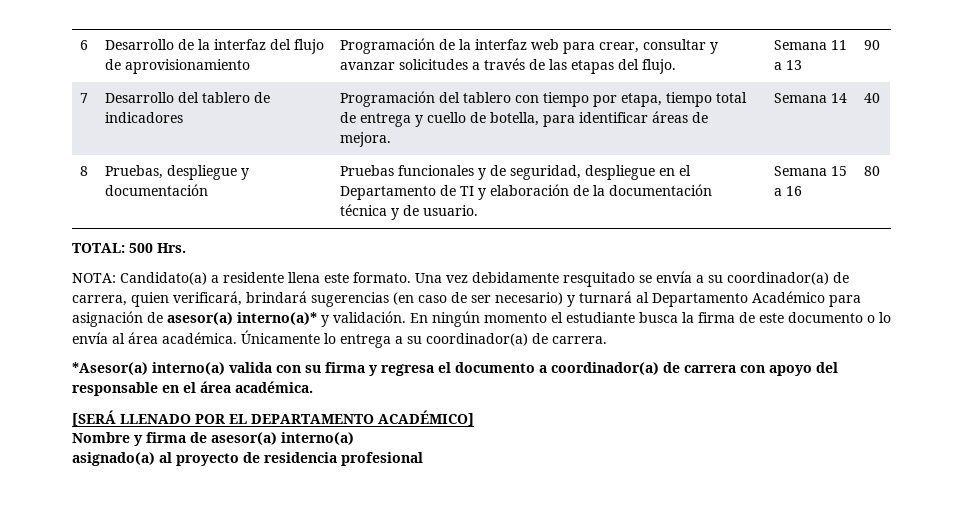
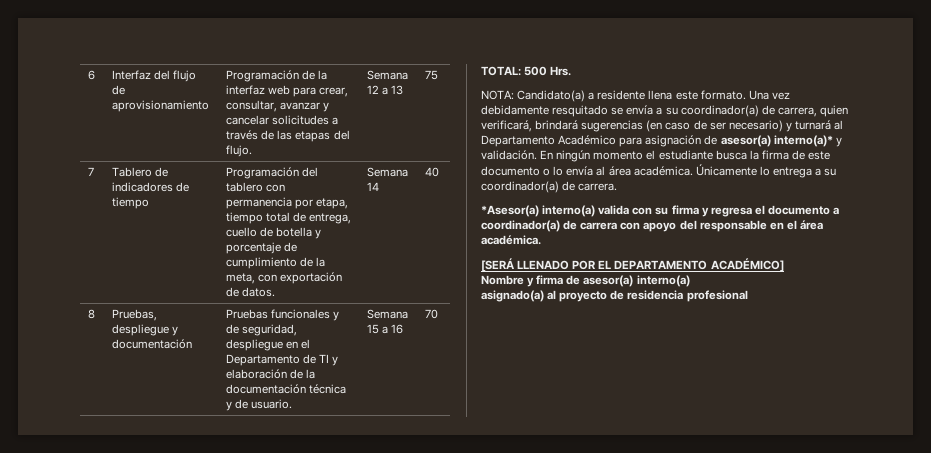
[105,39,267,50] Desarrollo de la interfaz -> [112,70,152,80] Interfaz
[643,39,719,54] [340,62,396,70] consultar y avanzar -> [226,100,330,112] [226,115,270,125] consultar, avanzar y cancelar
[831,40,848,50] 11 -> [367,85,380,94] 12
[864,40,881,50] 90 -> [425,70,439,80] 75
[105,92,251,103] Desarrollo del tablero -> [112,167,153,177] Tablero
(184, 117) none -> [176,182,190,192] [112,197,150,209] de tiempo
[543,92,590,107] tiempo -> [226,197,293,209] permanencia
[360,111,709,127] [340,132,392,147] entrega y cuello de botella, para identificar áreas de mejora. -> [309,213,352,224] [226,227,322,239] [226,242,298,254] [226,257,326,269] [226,272,343,284] [226,287,276,297] entrega, cuello de botella y porcentaje de cumplimiento de la meta, con exportación de datos.
[864,166,881,176] 80 -> [425,309,439,319] 70

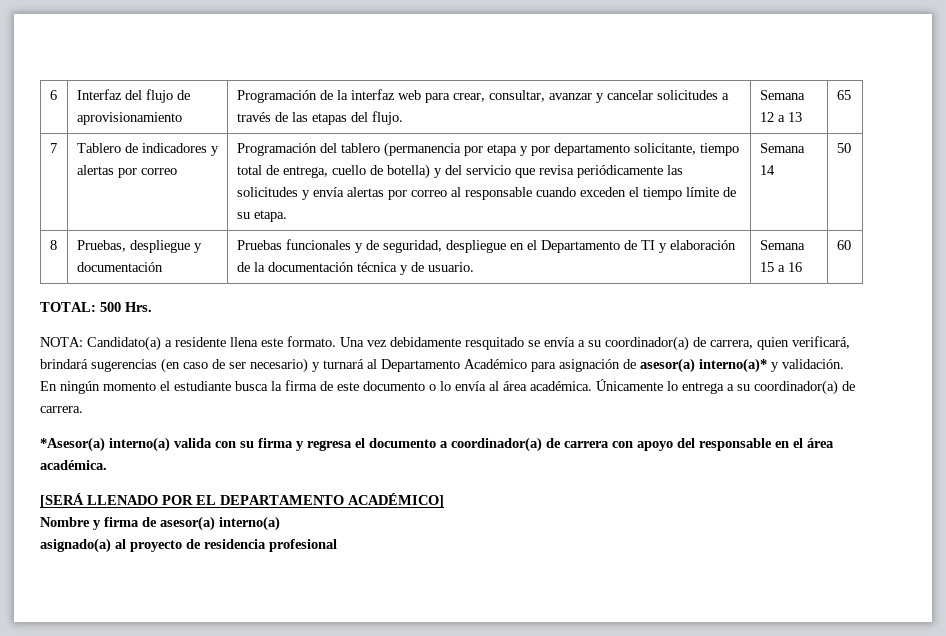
[425,70,439,80] 75 -> [836,90,851,100] 65
[176,182,190,192] [112,197,150,209] de tiempo -> [210,146,219,156] [76,165,177,178] y alertas por correo
[266,184,286,192] [226,197,349,209] con permanencia por etapa, -> [383,142,696,157] (permanencia por etapa y por departamento solicitante,
[276,227,322,239] [226,242,298,254] [226,257,326,269] [226,272,343,284] [226,287,276,297] botella y porcentaje de cumplimiento de la meta, con exportación de datos. -> [386,164,683,179] [236,187,736,200] [236,210,287,222] botella) y del servicio que revisa periódicamente las solicitudes y envía alertas por correo al responsable cuando exceden el tiempo límite de su etapa.
[425,167,440,177] 40 -> [836,143,851,153] 50
[425,309,439,319] 70 -> [836,240,851,250] 60

